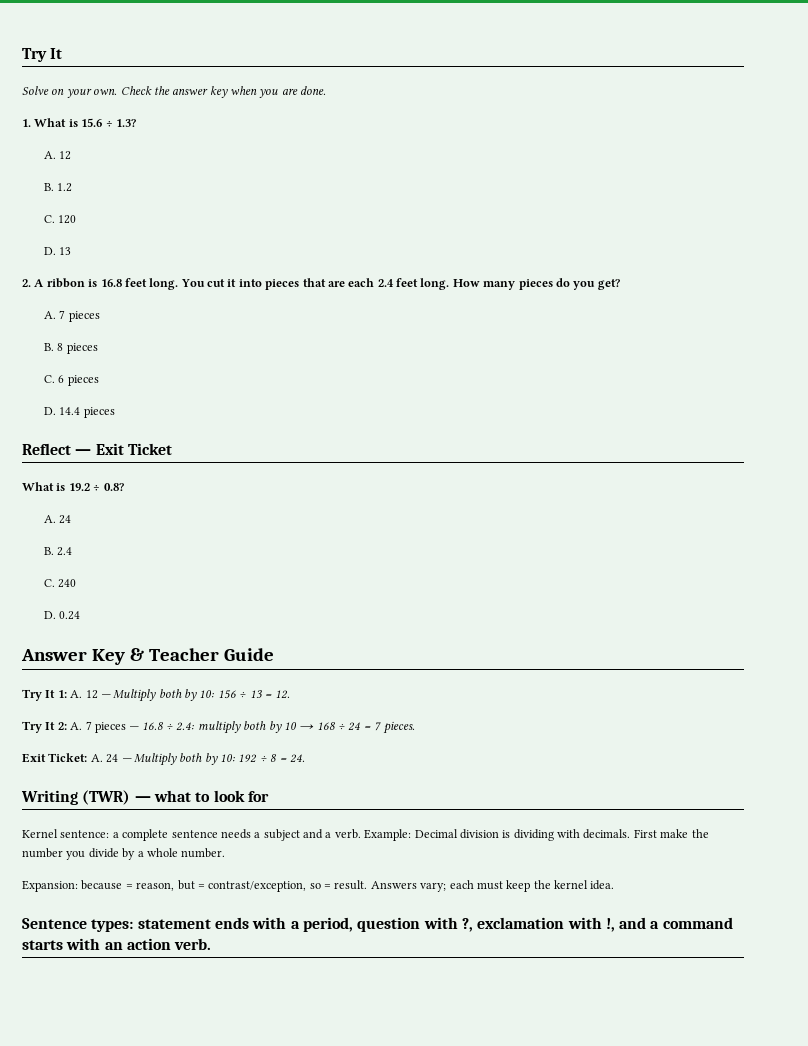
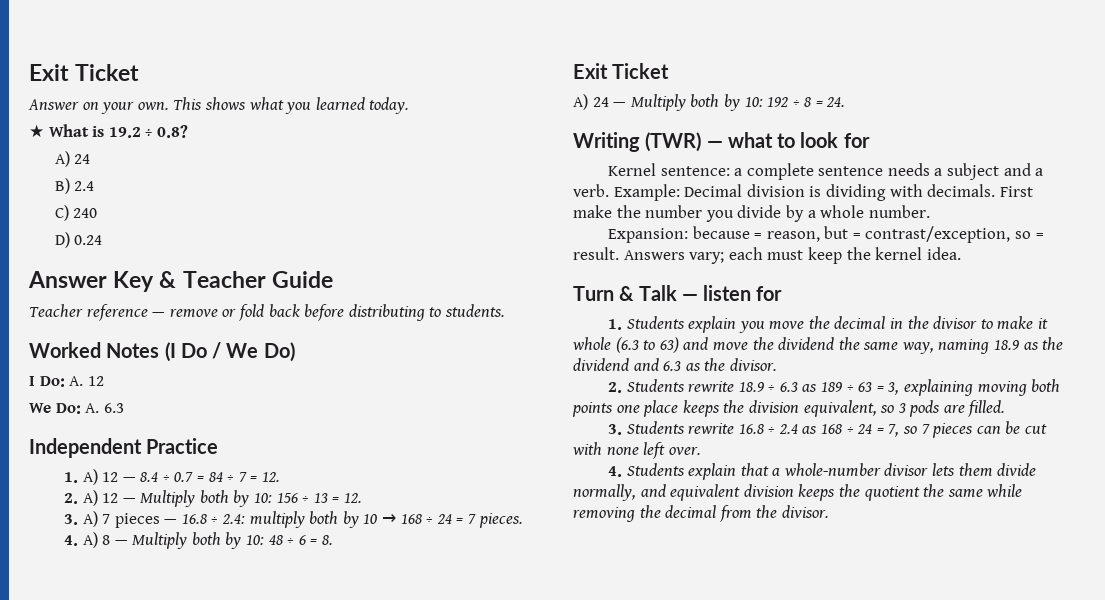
[22,48,63,62] [22,86,327,98] [22,118,136,127] [43,151,72,160] [43,183,73,192] [43,215,77,224] [43,247,72,255] [22,278,620,290] [43,310,100,322] [43,343,98,354] [43,375,99,386] [43,407,115,418] [22,443,172,455] Try It // Solve on your own. Check the answer key when you are done. // 1. What is 15.6 ÷ 1.3? // A. 12 // B. 1.2 // C. 120 // D. 13 // 2. A ribbon is 16.8 feet long. You cut it into pieces that are each 2.4 feet long. How many pieces do you get? // A. 7 pieces // B. 8 pieces // C. 6 pieces // D. 14.4 pieces // Reflect — Exit Ticket // -> [29,64,140,81] [28,97,410,114] [29,124,44,138] Exit Ticket // Answer on your own. This shows what you learned today. // ★
[43,515,56,523] A. -> [54,151,70,167] A)
[43,547,54,555] B. -> [54,178,70,194] B)
[43,579,55,587] C. -> [54,205,69,221] C)
[43,611,56,619] D. -> [54,232,70,248] D)
[22,689,83,701] Try It 1: A. -> [29,304,505,321] [29,342,295,362] [29,376,104,387] [29,403,124,414] [29,438,219,458] [63,469,280,485] [63,490,98,506] Teacher reference — remove or fold back before distributing to students. // Worked Notes (I Do / We Do) // I Do: A. 12 // We Do: A. 6.3 // Independent Practice // 1. A) 12 — 8.4 ÷ 0.7 = 84 ÷ 7 = 12. // 2. A)
[22,721,83,733] Try It 2: A. -> [63,511,98,527] 3. A)
[22,753,103,763] // Exit Ticket: A. -> [63,532,333,549] [573,63,670,79] [573,94,588,110] // 4. A) 8 — Multiply both by 10: 48 ÷ 6 = 8. // Exit Ticket // A)
[22,917,733,932] [22,938,212,950] Sentence types: statement ends with a period, question with ?, exclamation with !, and a command starts with an action verb. -> [573,285,783,301] [607,316,1048,333] [572,337,1064,354] [573,358,777,371] [607,379,1061,396] [572,400,1006,417] [607,421,1047,438] [572,442,701,459] [607,463,1037,480] [573,484,1023,501] [573,505,829,522] Turn & Talk — listen for // 1. Students explain you move the decimal in the divisor to make it whole (6.3 to 63) and move the dividend the same way, naming 18.9 as the dividend and 6.3 as the divisor. // 2. Students rewrite 18.9 ÷ 6.3 as 189 ÷ 63 = 3, explaining moving both points one place keeps the division equivalent, so 3 pods are filled. // 3. Students rewrite 16.8 ÷ 2.4 as 168 ÷ 24 = 7, so 7 pieces can be cut with none left over. // 4. Students explain that a whole-number divisor lets them divide normally, and equivalent division keeps the quotient the same while removing the decimal from the divisor.

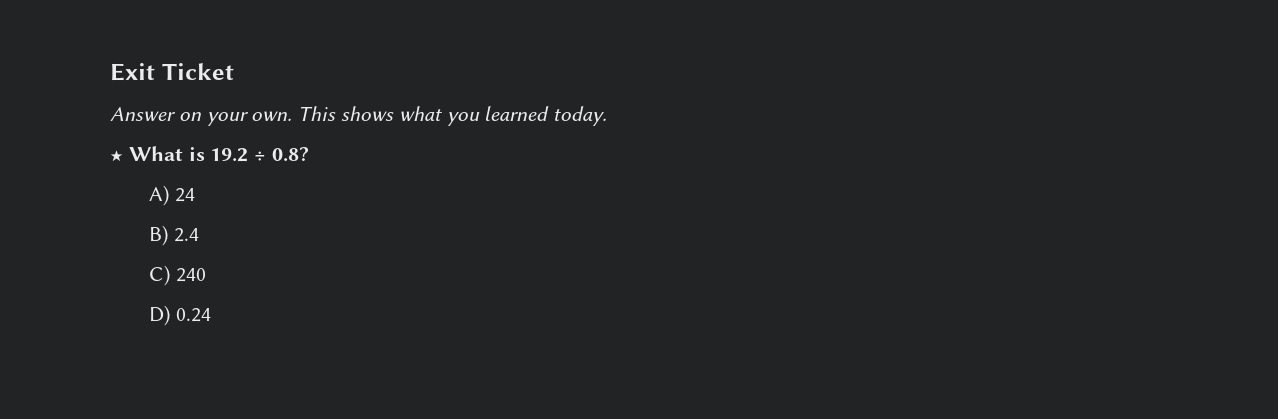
[28,271,333,292] [29,304,505,321] [29,342,295,362] [29,376,104,387] [29,403,124,414] [29,438,219,458] [63,469,280,485] [63,490,362,507] [63,511,523,528] [63,532,333,549] [573,63,670,79] [573,94,846,111] [573,132,870,152] [607,163,1044,180] [573,184,1033,201] [573,205,930,222] [607,226,1044,243] [573,247,961,264] [573,285,783,301] [607,316,1048,333] [572,337,1064,354] [573,358,777,371] [607,379,1061,396] [572,400,1006,417] [607,421,1047,438] [572,442,701,459] [607,463,1037,480] [573,484,1023,501] [573,505,829,522] // Answer Key & Teacher Guide // Teacher reference — remove or fold back before distributing to students. // Worked Notes (I Do / We Do) // I Do: A. 12 // We Do: A. 6.3 // Independent Practice // 1. A) 12 — 8.4 ÷ 0.7 = 84 ÷ 7 = 12. // 2. A) 12 — Multiply both by 10: 156 ÷ 13 = 12. // 3. A) 7 pieces — 16.8 ÷ 2.4: multiply both by 10 → 168 ÷ 24 = 7 pieces. // 4. A) 8 — Multiply both by 10: 48 ÷ 6 = 8. // Exit Ticket // A) 24 — Multiply both by 10: 192 ÷ 8 = 24. // Writing (TWR) — what to look for // Kernel sentence: a complete sentence needs a subject and a verb. Example: Decimal division is dividing with decimals. First make the number you divide by a whole number. // Expansion: because = reason, but = contrast/exception, so = result. Answers vary; each must keep the kernel idea. // Turn & Talk — listen for // 1. Students explain you move the decimal in the divisor to make it whole (6.3 to 63) and move the dividend the same way, naming 18.9 as the dividend and 6.3 as the divisor. // 2. Students rewrite 18.9 ÷ 6.3 as 189 ÷ 63 = 3, explaining moving both points one place keeps the division equivalent, so 3 pods are filled. // 3. Students rewrite 16.8 ÷ 2.4 as 168 ÷ 24 = 7, so 7 pieces can be cut with none left over. // 4. Students explain that a whole-number divisor lets them divide normally, and equivalent division keeps the quotient the same while removing the decimal from the divisor. -> (211, 315) none

